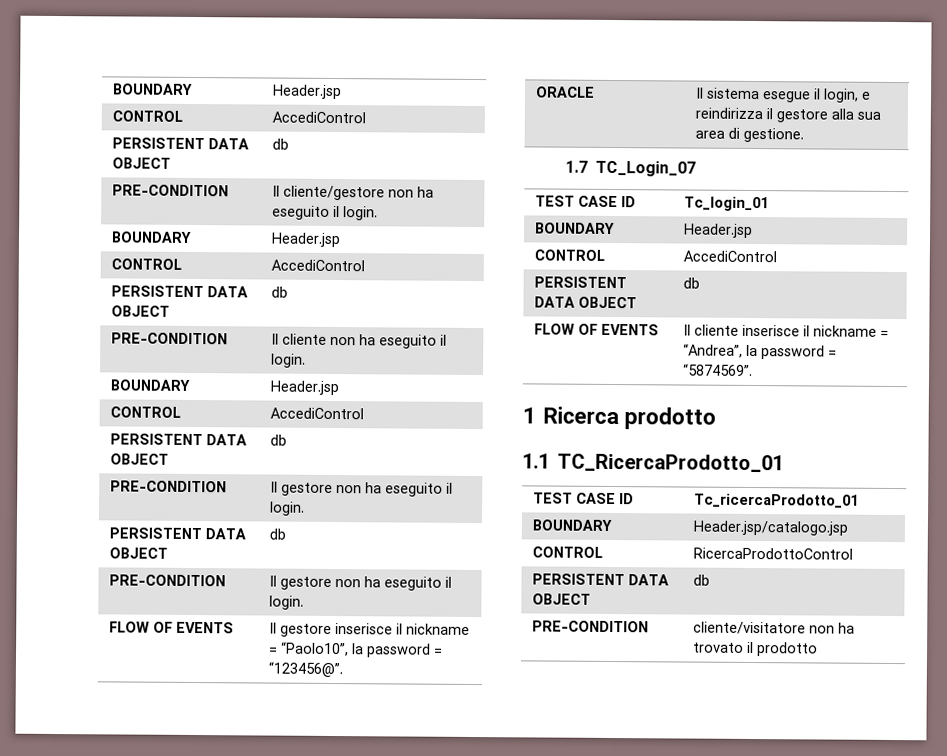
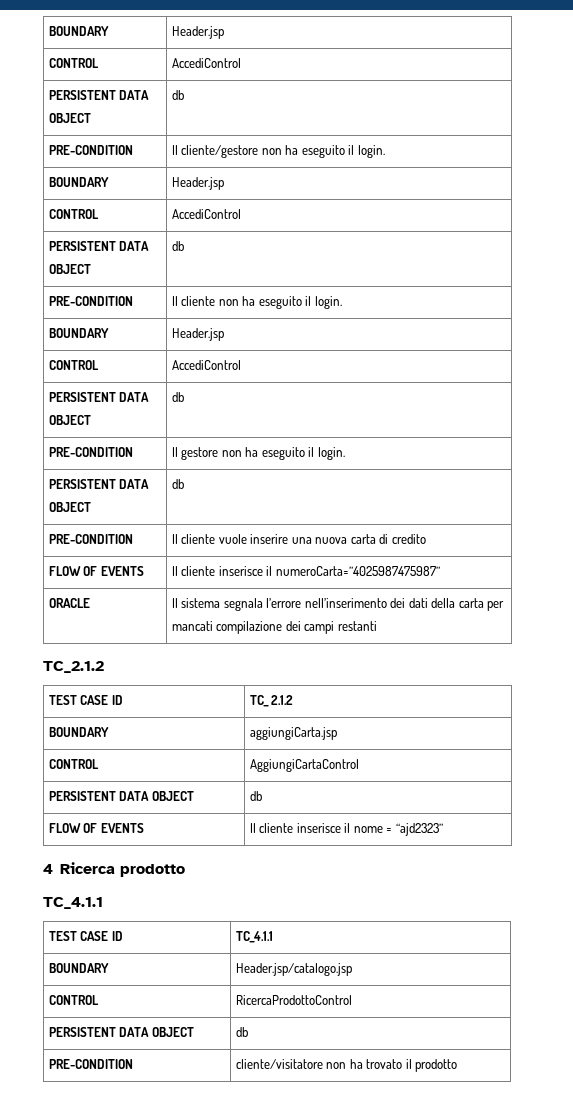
[280,576,453,591] [269,595,305,610] [109,621,235,634] [269,622,471,637] [269,641,444,658] [268,661,344,678] [536,86,596,98] [696,87,872,103] [695,107,882,123] [695,127,805,143] [564,160,696,177] [535,195,637,208] [684,196,770,212] [535,222,616,235] [684,223,754,238] [534,249,606,261] [683,250,778,263] gestore non ha eseguito il login. // FLOW OF EVENTS | Il gestore inserisce il nickname = “Paolo10”, la password = “123456@”. // ORACLE | Il sistema esegue il login, e reindirizza il gestore alla sua area di gestione. // 1.7 TC_Login_07 // TEST CASE ID | Tc_login_01 // BOUNDARY | Header.jsp // CONTROL | AccediControl -> [181,534,426,544] [48,566,144,576] [171,566,440,576] [48,598,90,608] [171,598,505,611] [171,621,377,634] [43,661,104,673] [48,695,123,705] [249,695,294,707] [48,727,109,737] [249,727,337,740] [48,759,99,769] [249,759,359,772] cliente vuole inserire una nuova carta di credito // FLOW OF EVENTS | Il cliente inserisce il numeroCarta=”4025987475987” // ORACLE | Il sistema segnala l’errore nell’inserimento dei dati della carta per mancati compilazione dei campi restanti // TC_2.1.2 // TEST CASE ID | TC_ 2.1.2 // BOUNDARY | aggiungiCarta.jsp // CONTROL | AggiungiCartaControl
[813,325,890,337] [683,343,838,360] [683,363,754,377] [522,407,536,424] nickname = “Andrea”, la password = “5874569”. // 1 -> [353,823,443,836] [43,864,53,874] nome = “ajd2323” // 4
[522,453,784,473] [533,492,635,505] [694,493,860,508] 1.1 TC_RicercaProdotto_01 // TEST CASE ID | Tc_ricercaProdotto_01 -> [43,897,103,909] [48,931,123,941] [235,931,273,943] TC_4.1.1 // TEST CASE ID | TC_4.1.1

